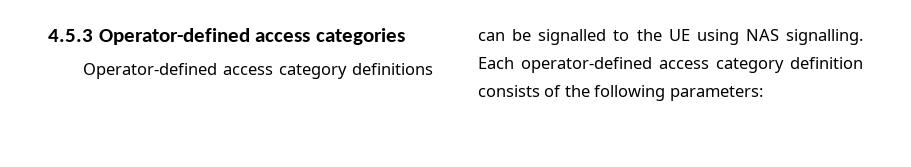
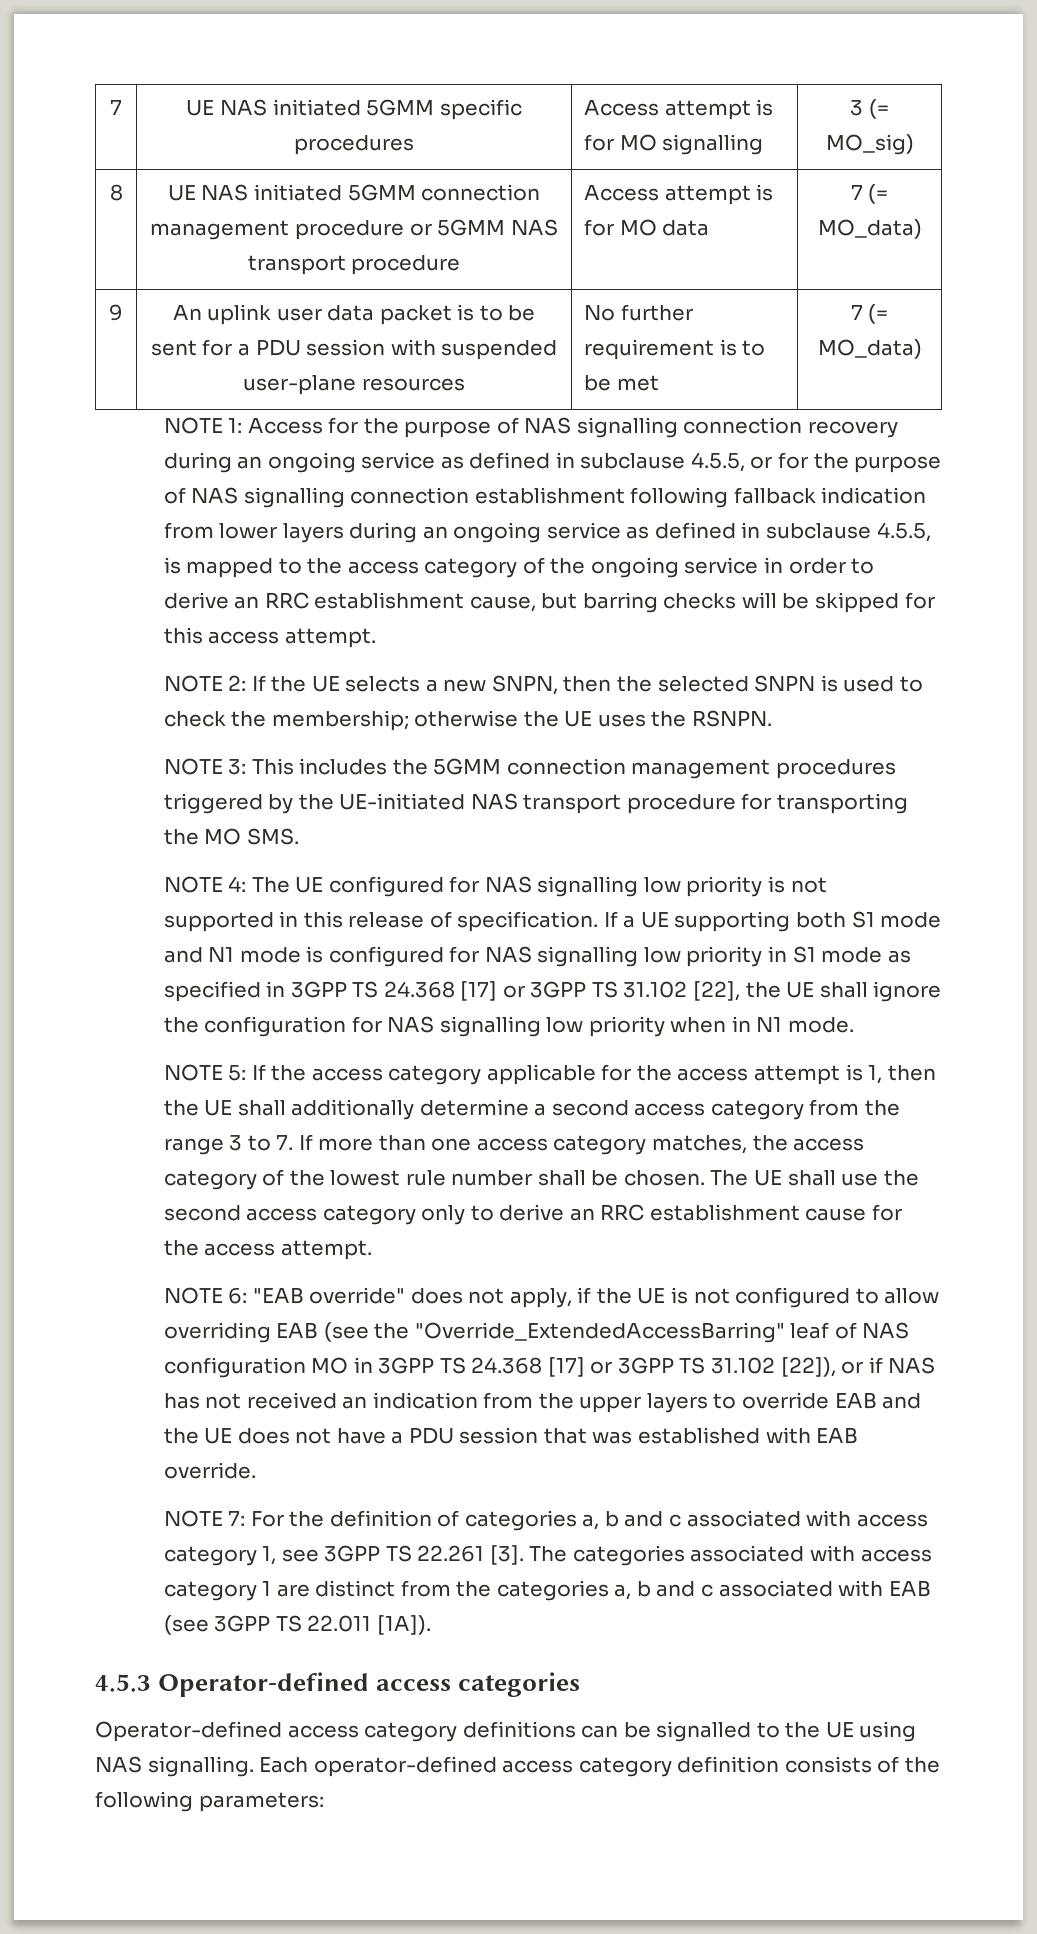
(48, 35) none -> [110,100,122,115] [186,99,522,120] [294,135,414,155] [584,99,774,120] [584,134,764,155] [850,99,889,119] [825,134,914,155] [109,184,123,201] [167,184,541,201] [150,219,558,240] [247,255,461,275] [584,184,774,205] [584,219,710,236] [850,184,889,204] [817,219,922,239] [109,304,123,321] [172,304,536,325] [150,339,558,360] [243,375,465,395] [584,304,693,321] [584,339,766,360] [584,375,659,391] [850,304,889,324] [817,339,922,359] [163,417,899,438] [163,452,942,473] [163,487,927,508] [163,522,931,543] [163,557,875,578] [163,592,935,613] [163,627,376,648] [163,675,923,695] [163,710,772,731] [163,758,896,779] [163,793,908,814] [163,828,299,845] [163,876,827,897] [163,911,942,932] [163,946,911,967] [163,981,942,1002] [163,1016,855,1037] [163,1064,936,1085] [163,1099,901,1120] [163,1134,865,1155] [163,1169,919,1190] [163,1204,903,1225] [163,1240,372,1260] [163,1287,940,1308] [163,1322,910,1343] [163,1357,936,1378] [163,1392,922,1413] [163,1427,859,1444] [163,1462,256,1479] [163,1510,928,1531] [163,1545,932,1566] [163,1580,931,1601] [163,1615,431,1635] 7 | UE NAS initiated 5GMM specific procedures | Access attempt is for MO signalling | 3 (= MO_sig) // 8 | UE NAS initiated 5GMM connection management procedure or 5GMM NAS transport procedure | Access attempt is for MO data | 7 (= MO_data) // 9 | An uplink user data packet is to be sent for a PDU session with suspended user-plane resources | No further requirement is to be met | 7 (= MO_data) // NOTE 1: Access for the purpose of NAS signalling connection recovery during an ongoing service as defined in subclause 4.5.5, or for the purpose of NAS signalling connection establishment following fallback indication from lower layers during an ongoing service as defined in subclause 4.5.5, is mapped to the access category of the ongoing service in order to derive an RRC establishment cause, but barring checks will be skipped for this access attempt. // NOTE 2: If the UE selects a new SNPN, then the selected SNPN is used to check the membership; otherwise the UE uses the RSNPN. // NOTE 3: This includes the 5GMM connection management procedures triggered by the UE-initiated NAS transport procedure for transporting the MO SMS. // NOTE 4: The UE configured for NAS signalling low priority is not supported in this release of specification. If a UE supporting both S1 mode and N1 mode is configured for NAS signalling low priority in S1 mode as specified in 3GPP TS 24.368 [17] or 3GPP TS 31.102 [22], the UE shall ignore the configuration for NAS signalling low priority when in N1 mode. // NOTE 5: If the access category applicable for the access attempt is 1, then the UE shall additionally determine a second access category from the range 3 to 7. If more than one access category matches, the access category of the lowest rule number shall be chosen. The UE shall use the second access category only to derive an RRC establishment cause for the access attempt. // NOTE 6: "EAB override" does not apply, if the UE is not configured to allow overriding EAB (see the "Override_ExtendedAccessBarring" leaf of NAS configuration MO in 3GPP TS 24.368 [17] or 3GPP TS 31.102 [22]), or if NAS has not received an indication from the upper layers to override EAB and the UE does not have a PDU session that was established with EAB override. // NOTE 7: For the definition of categories a, b and c associated with access category 1, see 3GPP TS 22.261 [3]. The categories associated with access category 1 are distinct from the categories a, b and c associated with EAB (see 3GPP TS 22.011 [1A]). //

